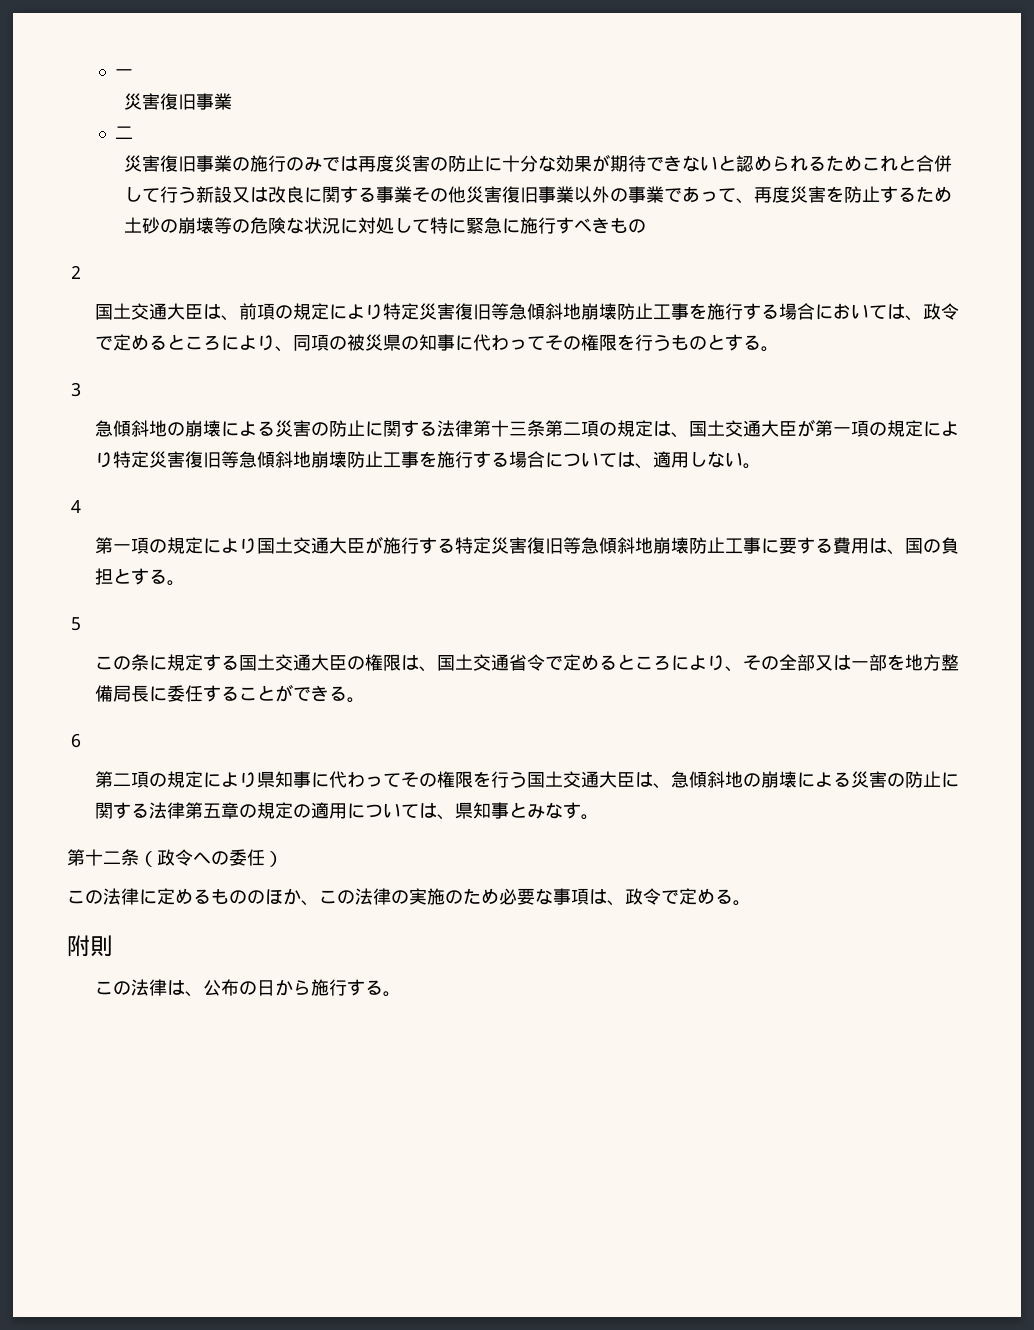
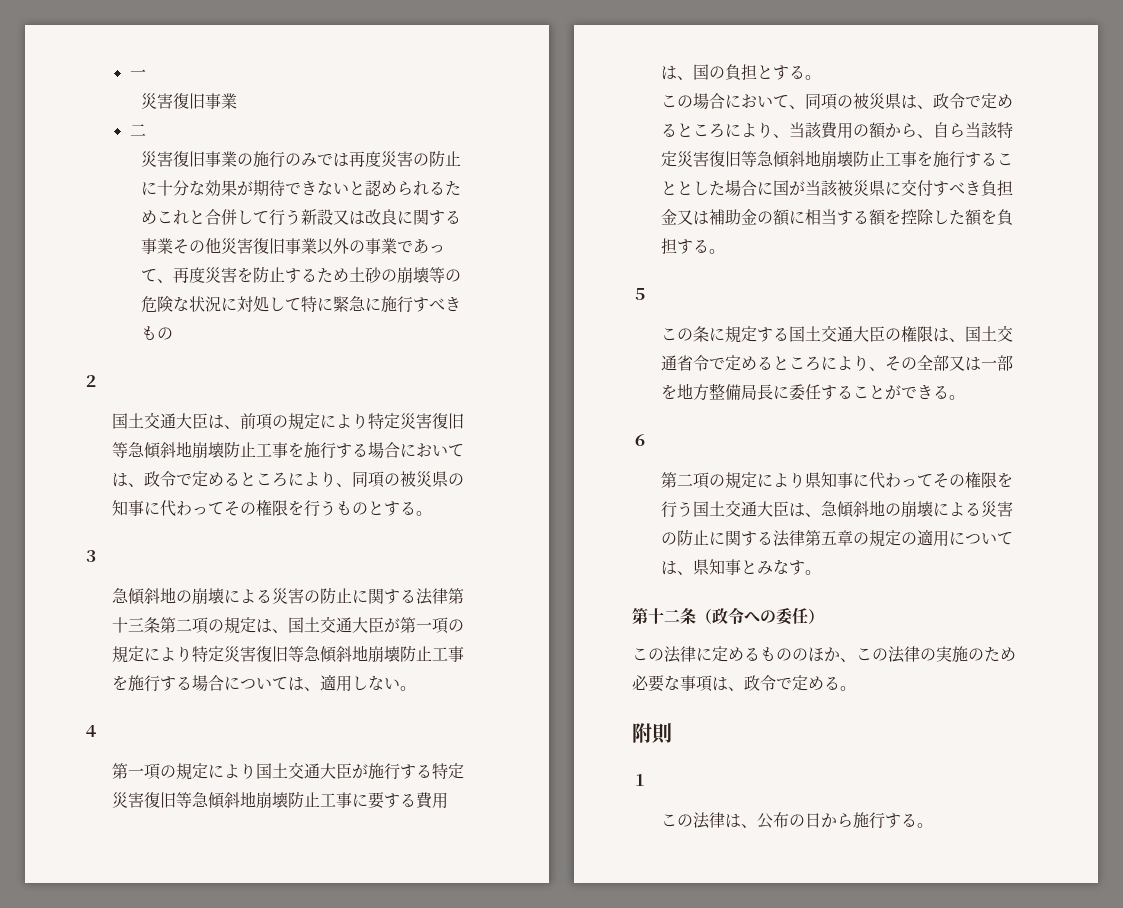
(186, 583) none -> [660,93,1013,110] [660,122,1013,139] [660,150,1013,168] [660,179,1013,197] [660,209,1014,226] [660,238,725,254] // この場合において、同項の被災県は、政令で定めるところにより、当該費用の額から、自ら当該特定災害復旧等急傾斜地崩壊防止工事を施行することとした場合に国が当該被災県に交付すべき負担金又は補助金の額に相当する額を控除した額を負担する。
(113, 946) none -> [632,774,648,786] // １

